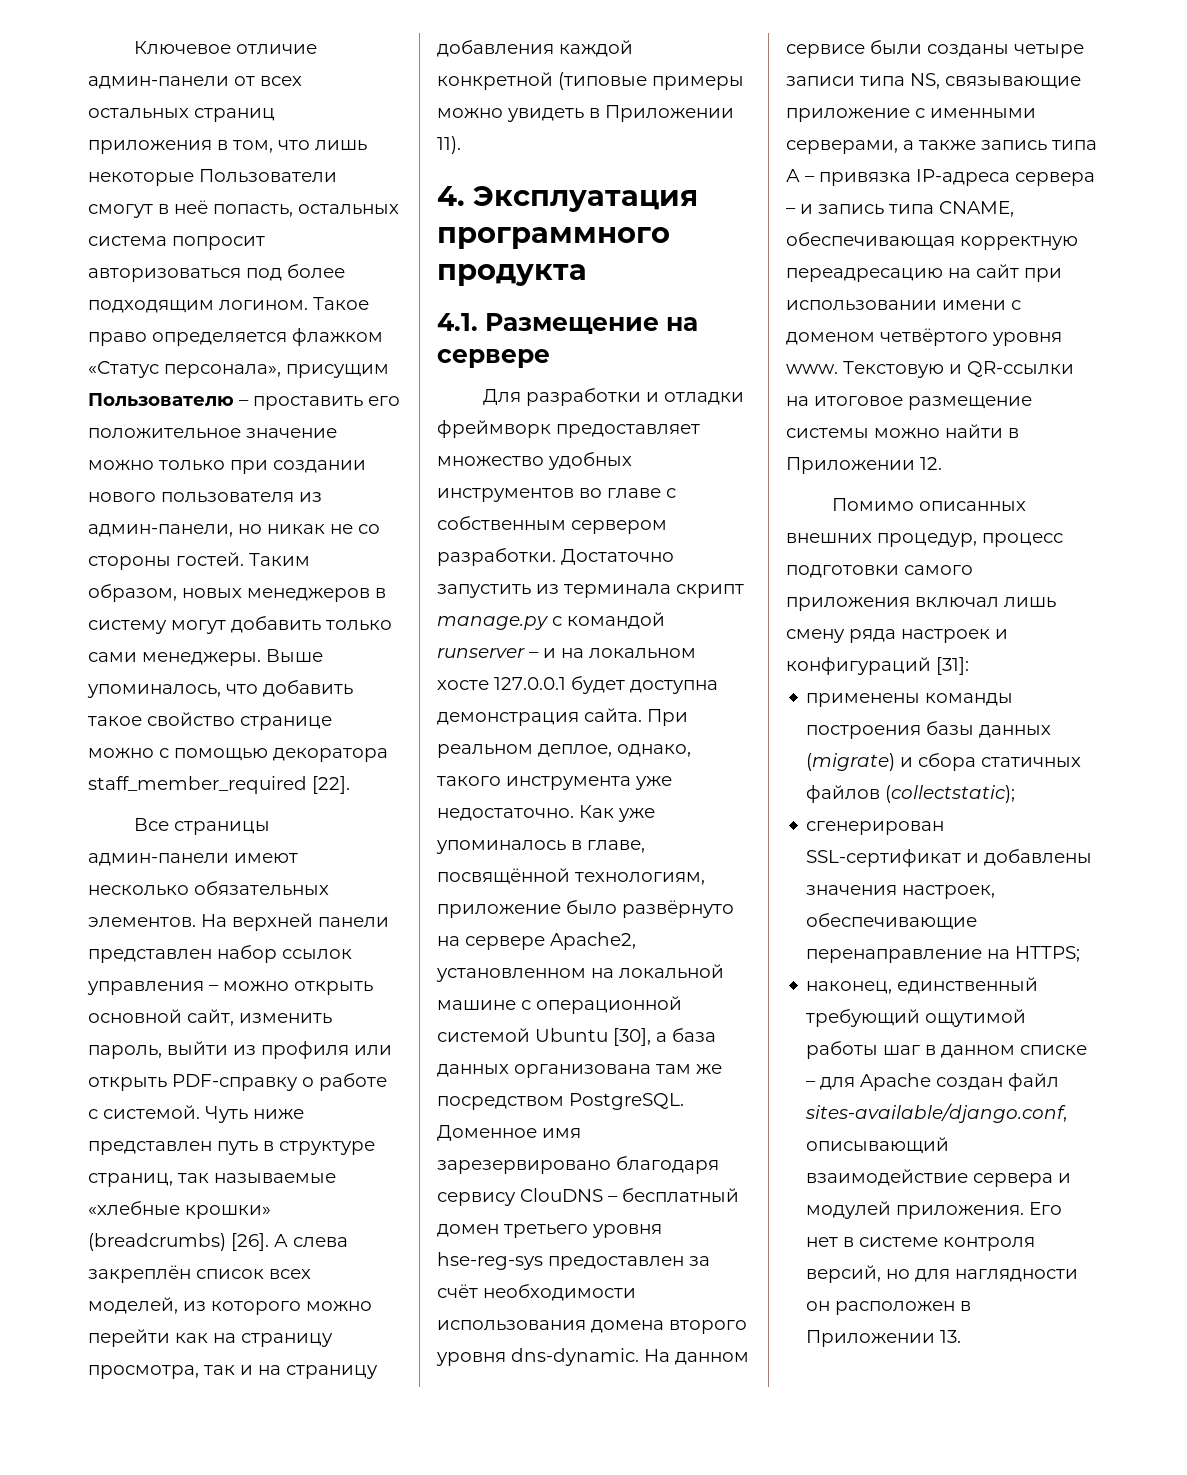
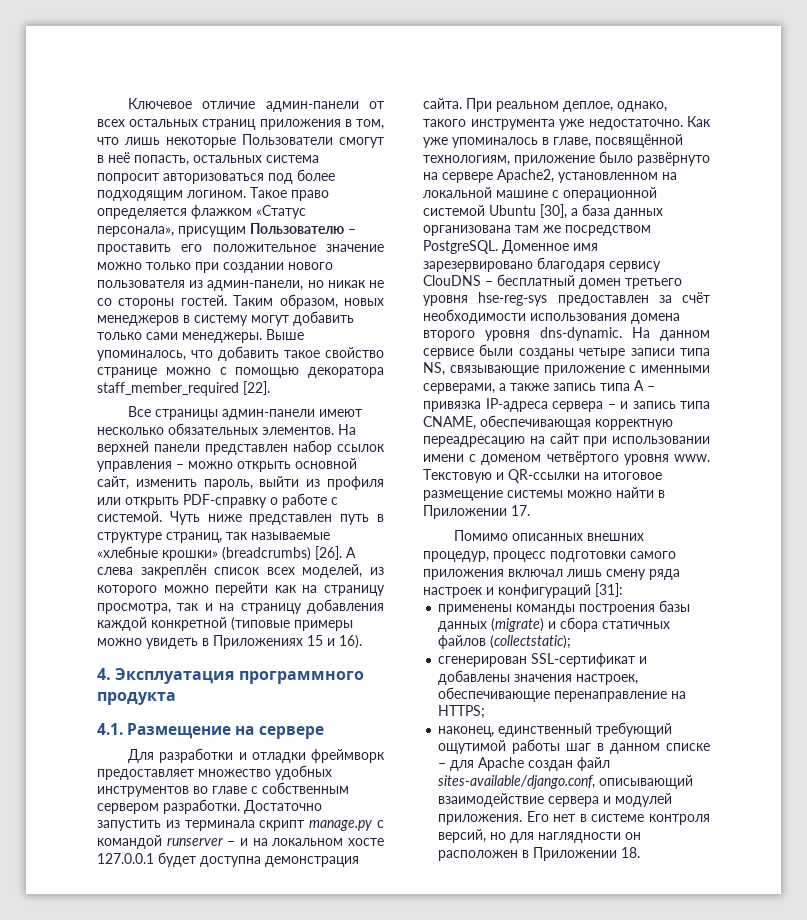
[605,105,734,122] [437,136,461,154] Приложении 11). -> [213,635,362,649] Приложениях 15 и 16).
[920,457,942,470] 12. -> [511,505,530,516] 17.
[940,1330,962,1343] 13. -> [621,847,641,858] 18.

